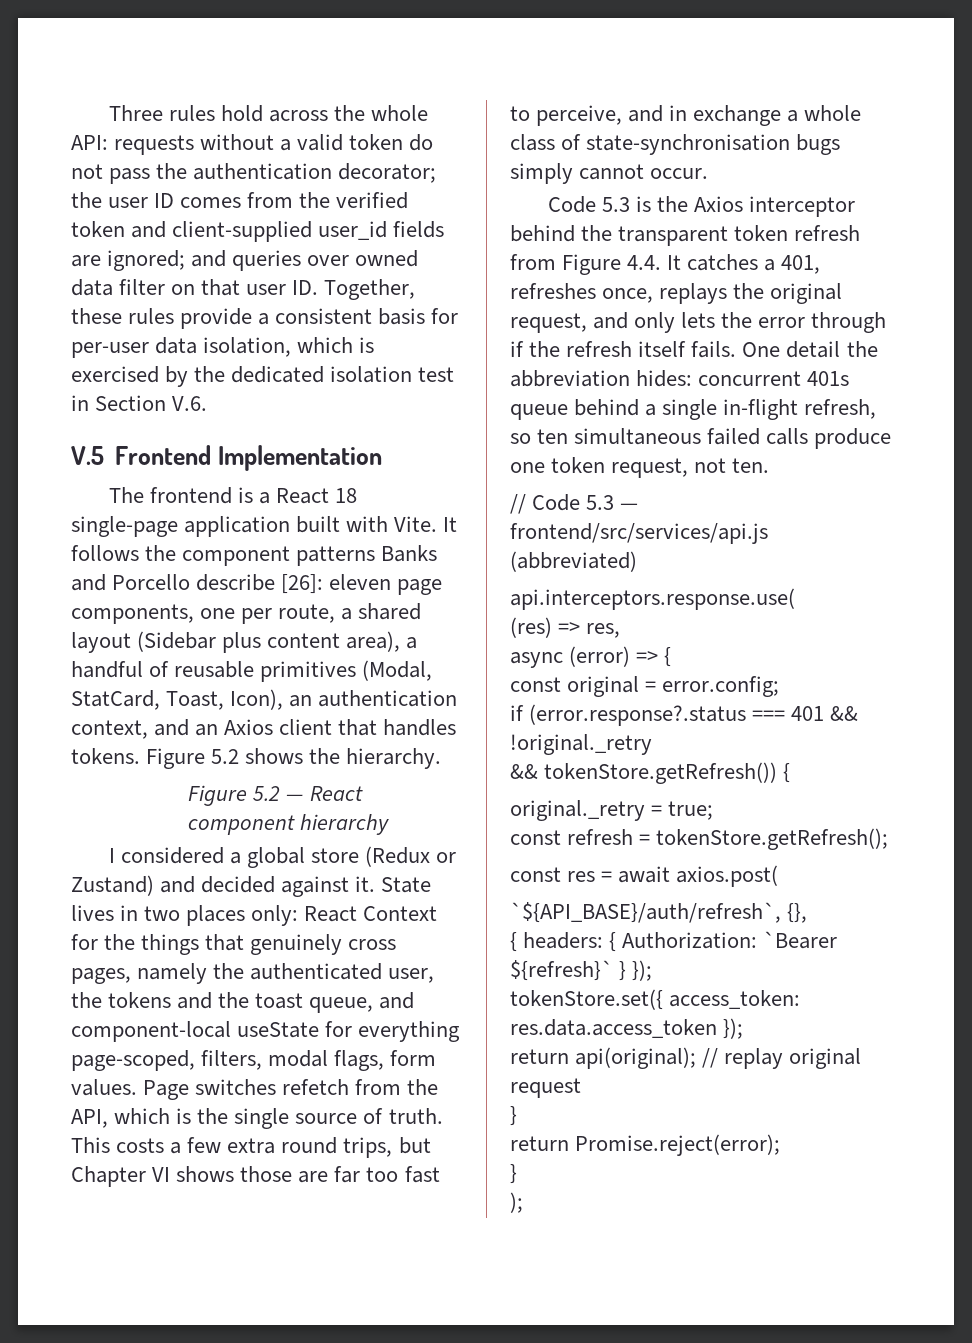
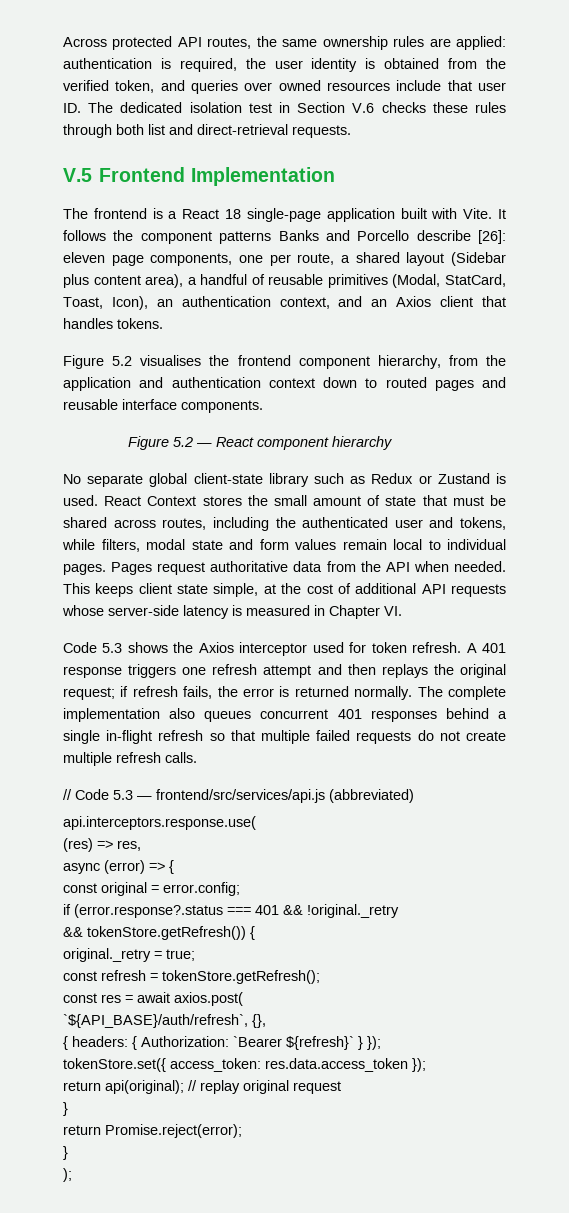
[108,105,429,122] [71,134,434,155] [71,163,437,184] [71,192,409,209] [71,221,445,242] [71,250,419,271] [71,279,416,300] [71,308,459,329] [71,337,375,358] [71,366,226,387] Three rules hold across the whole API: requests without a valid token do not pass the authentication decorator; the user ID comes from the verified token and client-supplied user_id fields are ignored; and queries over owned data filter on that user ID. Together, these rules provide a consistent basis for per-user data isolation, which is exercised by the -> [63,36,507,50] [63,58,507,72] [63,80,506,94] [63,102,114,113] Across protected API routes, the same ownership rules are applied: authentication is required, the user identity is obtained from the verified token, and queries over owned resources include that user ID. The
[172,396,208,411] V.6. -> [352,102,506,113] [63,124,351,138] V.6 checks these rules through both list and direct-retrieval requests.
[146,748,442,769] Figure 5.2 shows the hierarchy. -> [63,355,506,369] [63,377,506,391] [63,399,263,413] // Figure 5.2 visualises the frontend component hierarchy, from the application and authentication context down to routed pages and reusable interface components.
[108,846,457,868] [71,875,432,897] [71,905,438,926] [71,934,397,955] [71,963,435,984] [71,992,415,1013] [71,1021,461,1042] [71,1050,437,1071] [71,1079,439,1100] [71,1108,443,1129] [71,1137,431,1158] [71,1166,440,1187] [510,105,862,126] [510,134,841,155] [510,163,709,184] [547,196,652,213] I considered a global store (Redux or Zustand) and decided against it. State lives in two places only: React Context for the things that genuinely cross pages, namely the authenticated user, the tokens and the toast queue, and component-local useState for everything page-scoped, filters, modal flags, form values. Page switches refetch from the API, which is the single source of truth. This costs a few extra round trips, but Chapter VI shows those are far too fast to perceive, and in exchange a whole class of state-synchronisation bugs simply cannot occur. // Code 5.3 is -> [63,473,506,487] [63,495,507,506] [63,517,506,531] [62,539,506,552] [63,561,506,575] [63,583,507,597] [62,605,402,619] [63,642,168,653] No separate global client-state library such as Redux or Zustand is used. React Context stores the small amount of state that must be shared across routes, including the authenticated user and tokens, while filters, modal state and form values remain local to individual pages. Pages request authoritative data from the API when needed. This keeps client state simple, at the cost of additional API requests whose server-side latency is measured in Chapter VI. // Code 5.3 shows
[510,225,861,246] [510,254,821,275] [510,283,843,304] [510,312,887,333] [510,341,878,358] [510,370,850,387] [510,399,877,420] [510,428,892,449] [510,457,770,478] behind the transparent token refresh from Figure 4.4. It catches a 401, refreshes once, replays the original request, and only lets the error through if the refresh itself fails. One detail the abbreviation hides: concurrent 401s queue behind a single in-flight refresh, so ten simultaneous failed calls produce one token request, not ten. -> [312,642,506,653] [63,664,506,678] [63,686,506,700] [63,708,508,722] [63,730,506,744] [63,752,197,766] used for token refresh. A 401 response triggers one refresh attempt and then replays the original request; if refresh fails, the error is returned normally. The complete implementation also queues concurrent 401 responses behind a single in-flight refresh so that multiple failed requests do not create multiple refresh calls.

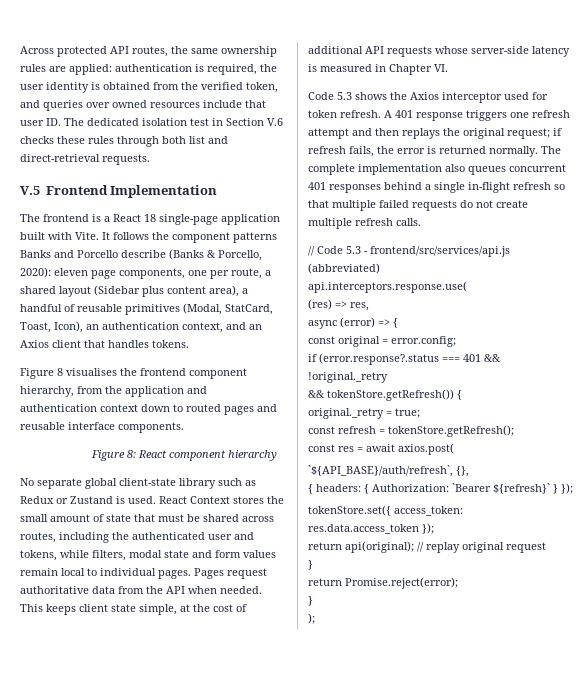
[478,230,506,244] [26]: -> [169,249,262,261] [20,267,51,278] (Banks & Porcello, 2020):
[112,356,133,366] 5.2 -> [57,368,63,376] 8
[172,437,212,447] 5.2 — -> [126,450,136,458] 8:
[137,796,152,800] — -> [364,251,368,254] -

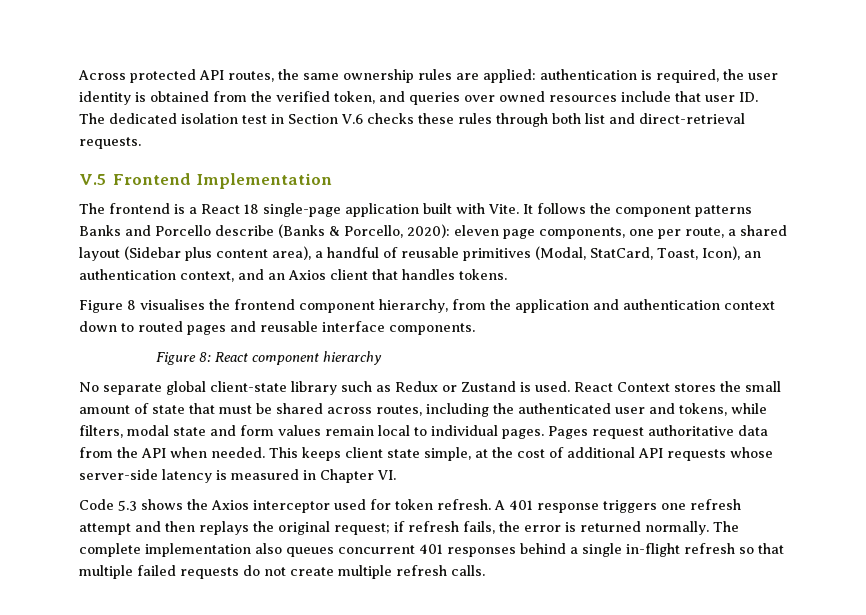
[308,246,510,257] [308,263,380,274] [308,281,467,293] [308,299,369,311] [308,317,398,329] [308,336,456,347] [308,353,501,365] [308,372,388,383] [308,389,462,401] [308,408,420,419] [308,425,514,437] [308,443,454,455] [308,465,469,477] [308,483,573,494] [308,505,463,516] [308,523,434,534] [308,541,546,553] [308,560,313,570] [308,577,458,589] [308,596,313,606] [308,613,315,624] // // Code 5.3 - frontend/src/services/api.js (abbreviated) // api.interceptors.response.use( // (res) => res, // async (error) => { // const original = error.config; // if (error.response?.status === 401 && !original._retry // && tokenStore.getRefresh()) { // original._retry = true; // const refresh = tokenStore.getRefresh(); // const res = await axios.post( // `${API_BASE}/auth/refresh`, {}, // { headers: { Authorization: `Bearer ${refresh}` } }); // tokenStore.set({ access_token: res.data.access_token }); // return api(original); // replay original request // } // return Promise.reject(error); // } // ); -> (485, 570) none

